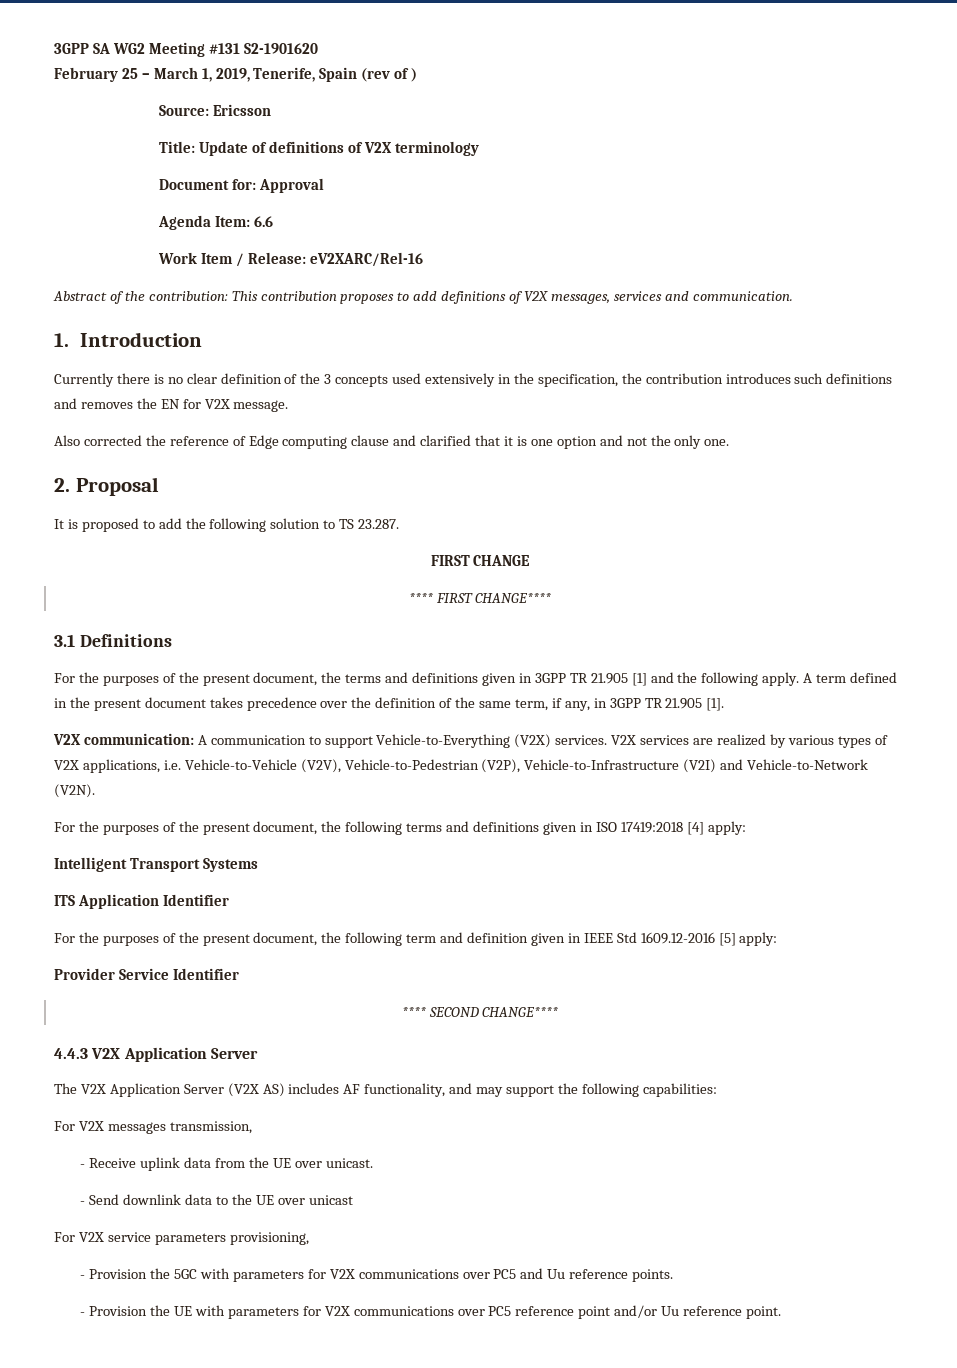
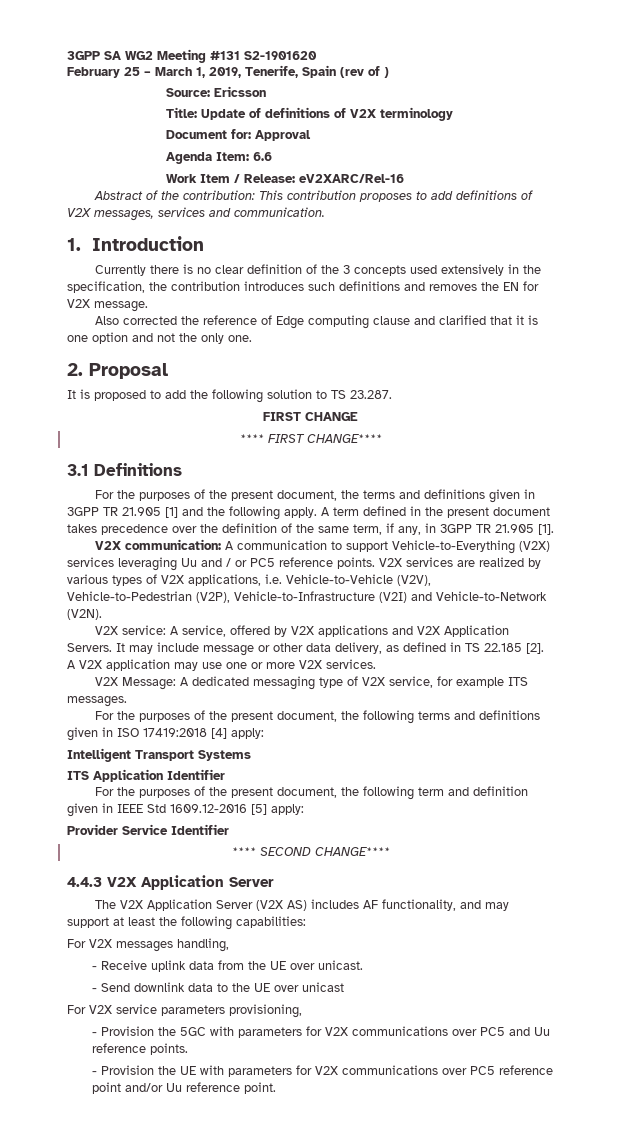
[555,735,608,745] services. -> [67,557,375,571] services leveraging Uu and / or PC5 reference points.
(95, 791) none -> [94,625,509,637] [67,642,544,656] [67,659,376,671] [94,676,528,690] [67,696,127,707] // V2X service: A service, offered by V2X applications and V2X Application Servers. It may include message or other data delivery, as defined in TS 22.185 [2]. A V2X application may use one or more V2X services. // V2X Message: A dedicated messaging type of V2X service, for example ITS messages.
(555, 1091) none -> [113,917,155,926] at least
[169,1121,252,1134] transmission, -> [177,938,229,952] handling,

